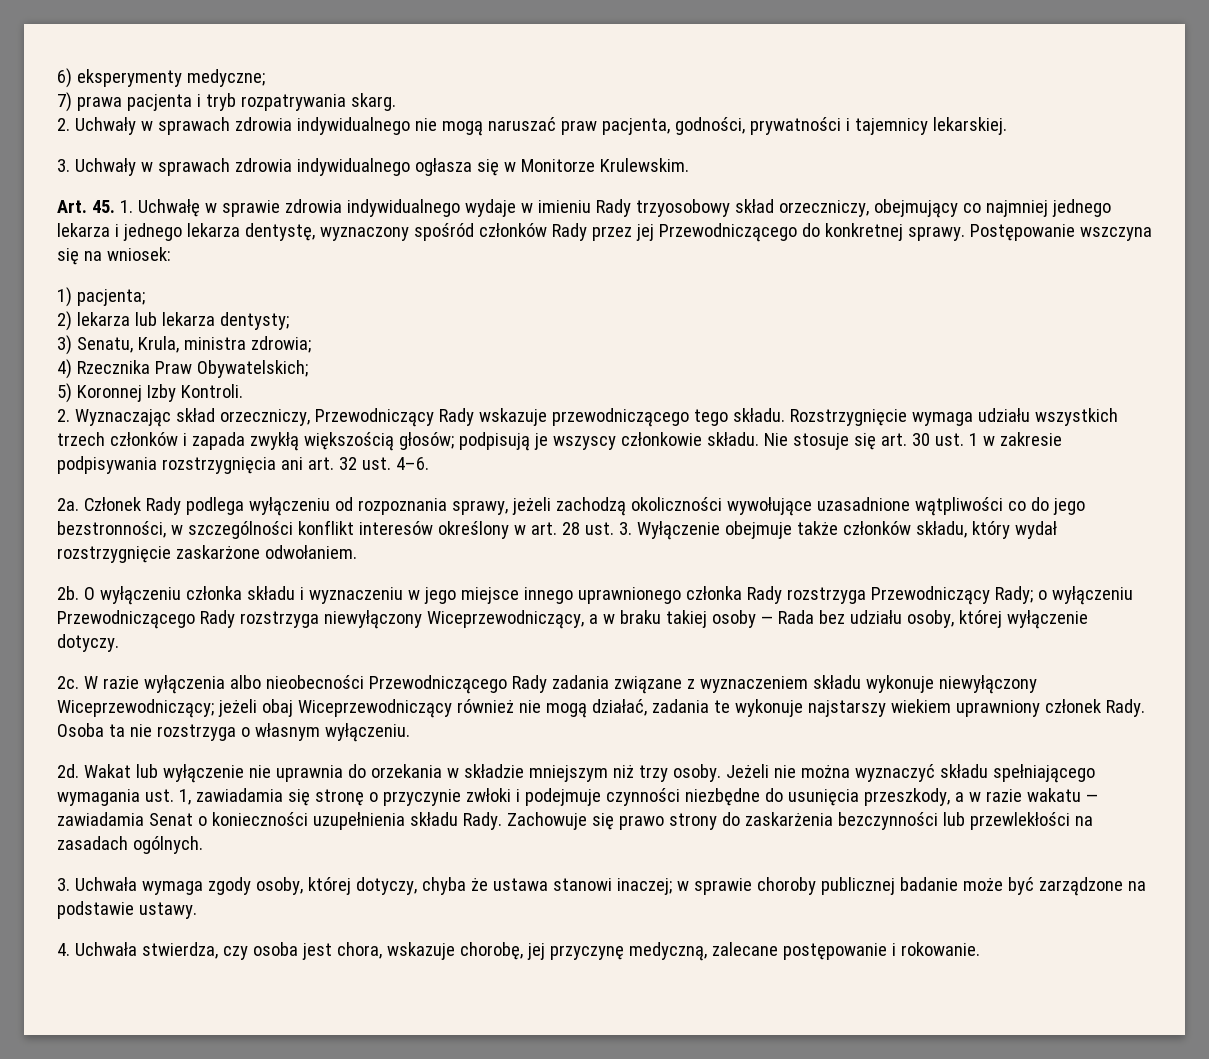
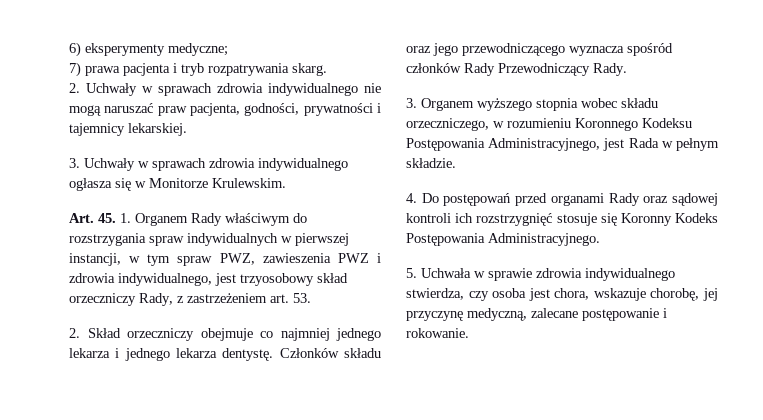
[137,199,958,218] Uchwałę w sprawie zdrowia indywidualnego wydaje w imieniu Rady trzyosobowy skład orzeczniczy, obejmujący -> [135,213,307,226] [69,233,349,246] [69,253,381,266] [69,273,348,286] [69,293,311,306] [69,328,253,341] Organem Rady właściwym do rozstrzygania spraw indywidualnych w pierwszej instancji, w tym spraw PWZ, zawieszenia PWZ i zdrowia indywidualnego, jest trzyosobowy skład orzeczniczy Rady, z zastrzeżeniem art. 53. // 2. Skład orzeczniczy obejmuje
[244,223,1152,242] [57,247,171,265] [57,287,145,307] [57,311,289,331] [57,335,311,355] [57,359,308,379] [57,383,243,403] [57,408,1118,427] [57,432,1062,451] [57,456,429,474] [57,497,1085,516] [57,520,1057,540] [57,545,357,563] [57,586,1133,605] [57,610,1088,629] [57,634,119,652] [57,675,1037,694] [57,699,1145,718] [57,723,410,742] [57,764,1095,783] [57,788,1098,806] [57,812,1093,830] [57,836,203,854] [57,877,1146,896] [57,901,197,919] [57,942,137,956] dentystę, wyznaczony spośród członków Rady przez jej Przewodniczącego do konkretnej sprawy. Postępowanie wszczyna się na wniosek: // 1) pacjenta; // 2) lekarza lub lekarza dentysty; // 3) Senatu, Krula, ministra zdrowia; // 4) Rzecznika Praw Obywatelskich; // 5) Koronnej Izby Kontroli. // 2. Wyznaczając skład orzeczniczy, Przewodniczący Rady wskazuje przewodniczącego tego składu. Rozstrzygnięcie wymaga udziału wszystkich trzech członków i zapada zwykłą większością głosów; podpisują je wszyscy członkowie składu. Nie stosuje się art. 30 ust. 1 w zakresie podpisywania rozstrzygnięcia ani art. 32 ust. 4–6. // 2a. Członek Rady podlega wyłączeniu od rozpoznania sprawy, jeżeli zachodzą okoliczności wywołujące uzasadnione wątpliwości co do jego bezstronności, w szczególności konflikt interesów określony w art. 28 ust. 3. Wyłączenie obejmuje także członków składu, który wydał rozstrzygnięcie zaskarżone odwołaniem. // 2b. O wyłączeniu członka składu i wyznaczeniu w jego miejsce innego uprawnionego członka Rady rozstrzyga Przewodniczący Rady; o wyłączeniu Przewodniczącego Rady rozstrzyga niewyłączony Wiceprzewodniczący, a w braku takiej osoby — Rada bez udziału osoby, której wyłączenie dotyczy. // 2c. W razie wyłączenia albo nieobecności Przewodniczącego Rady zadania związane z wyznaczeniem składu wykonuje niewyłączony Wiceprzewodniczący; jeżeli obaj Wiceprzewodniczący również nie mogą działać, zadania te wykonuje najstarszy wiekiem uprawniony członek Rady. Osoba ta nie rozstrzyga o własnym wyłączeniu. // 2d. Wakat lub wyłączenie nie uprawnia do orzekania w składzie mniejszym niż trzy osoby. Jeżeli nie można wyznaczyć składu spełniającego wymagania ust. 1, zawiadamia się stronę o przyczynie zwłoki i podejmuje czynności niezbędne do usunięcia przeszkody, a w razie wakatu — zawiadamia Senat o konieczności uzupełnienia składu Rady. Zachowuje się prawo strony do zaskarżenia bezczynności lub przewlekłości na zasadach ogólnych. // 3. Uchwała wymaga zgody osoby, której dotyczy, chyba że ustawa stanowi inaczej; w sprawie choroby publicznej badanie może być zarządzone na podstawie ustawy. // 4. Uchwała -> [222,348,381,361] [406,43,673,56] [406,63,627,76] [406,98,658,111] [406,118,692,131] [406,138,719,151] [406,158,456,168] [406,193,718,206] [406,213,718,226] [406,233,600,246] [406,268,675,281] dentystę. Członków składu oraz jego przewodniczącego wyznacza spośród członków Rady Przewodniczący Rady. // 3. Organem wyższego stopnia wobec składu orzeczniczego, w rozumieniu Koronnego Kodeksu Postępowania Administracyjnego, jest Rada w pełnym składzie. // 4. Do postępowań przed organami Rady oraz sądowej kontroli ich rozstrzygnięć stosuje się Koronny Kodeks Postępowania Administracyjnego. // 5. Uchwała w sprawie zdrowia indywidualnego

